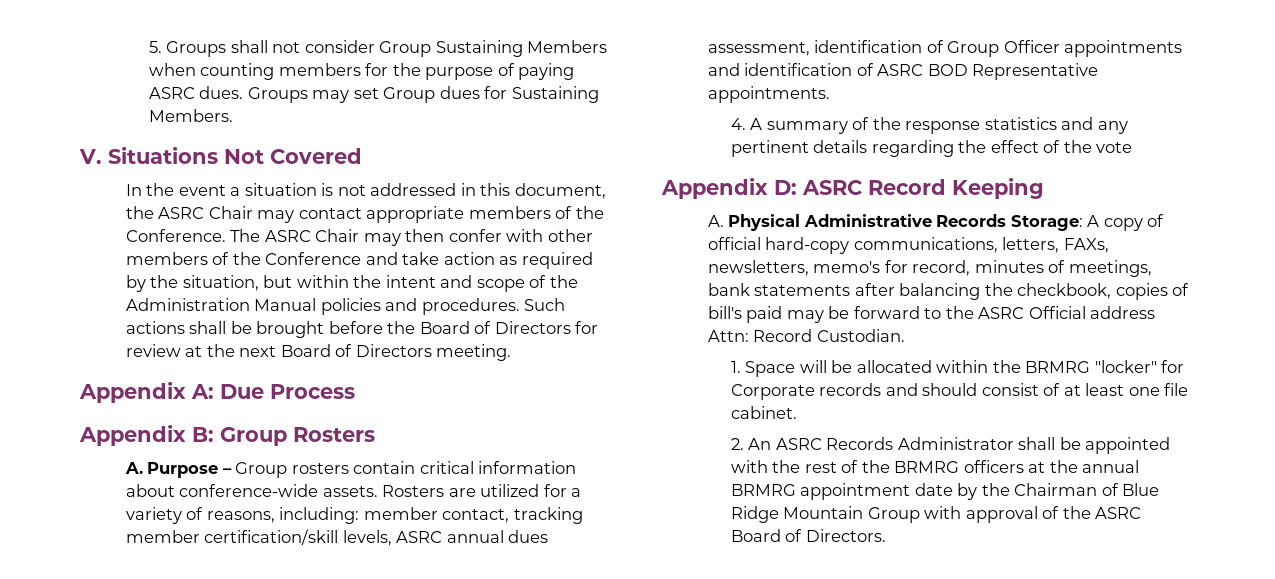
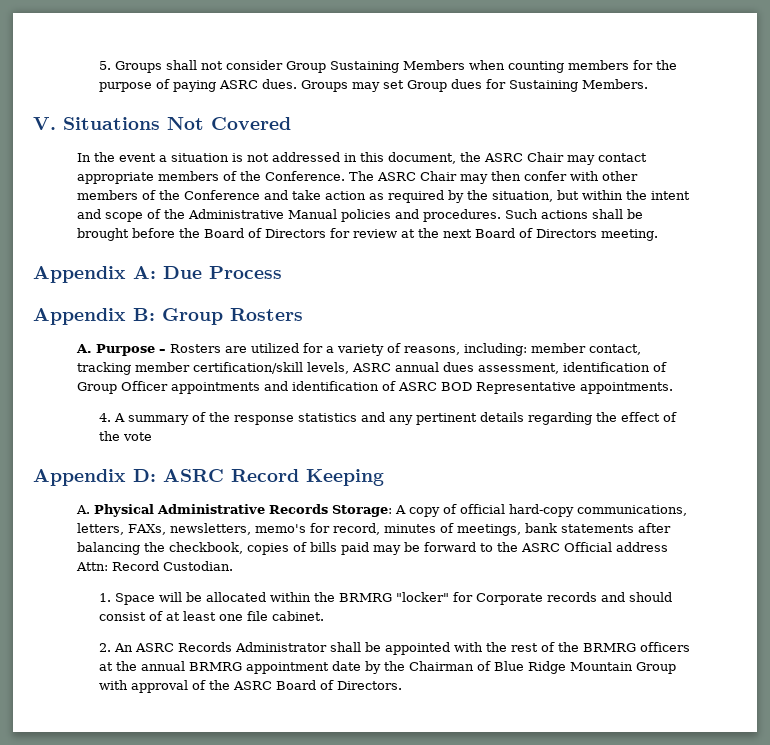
[125,298,250,311] Administration -> [187,209,284,219] Administrative
[235,461,577,478] [125,484,378,497] Group rosters contain critical information about conference-wide assets. -> (166, 351) none
[707,306,742,319] bill's -> [309,542,337,552] bills

